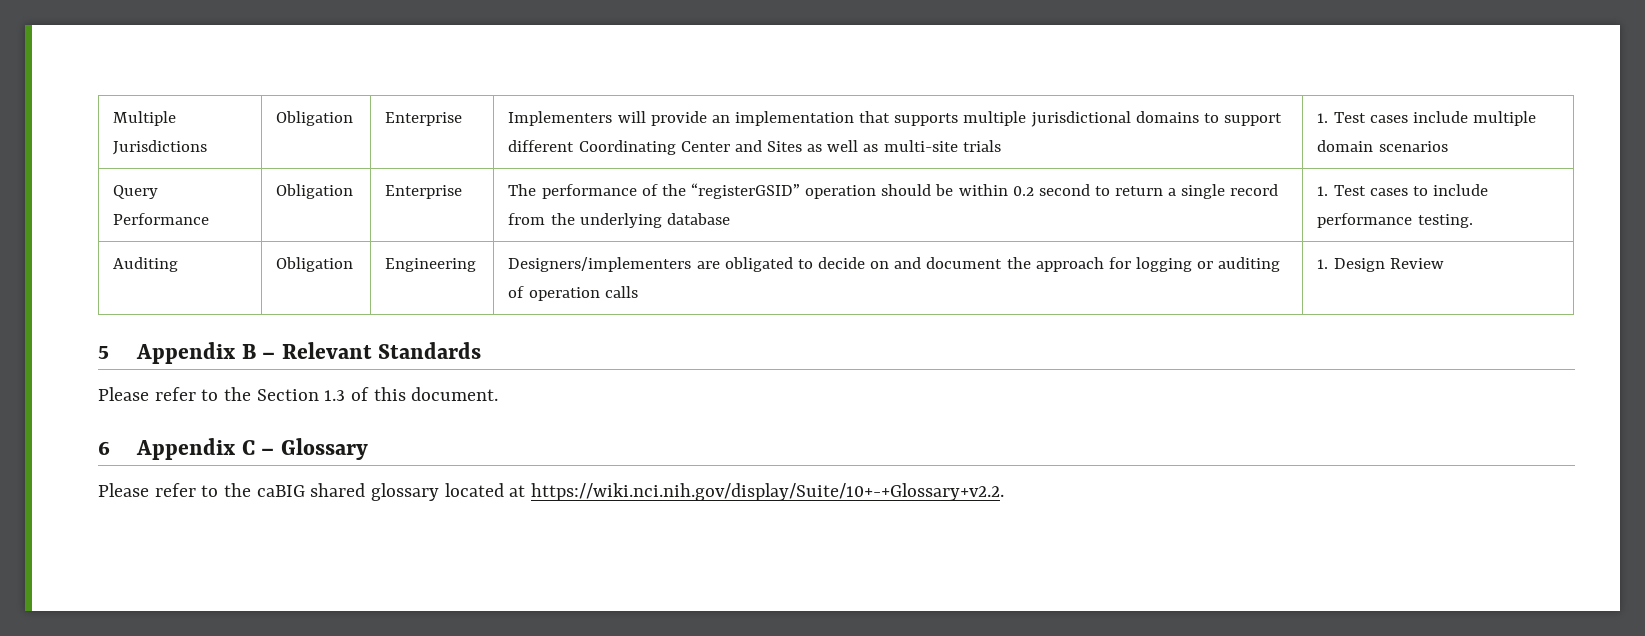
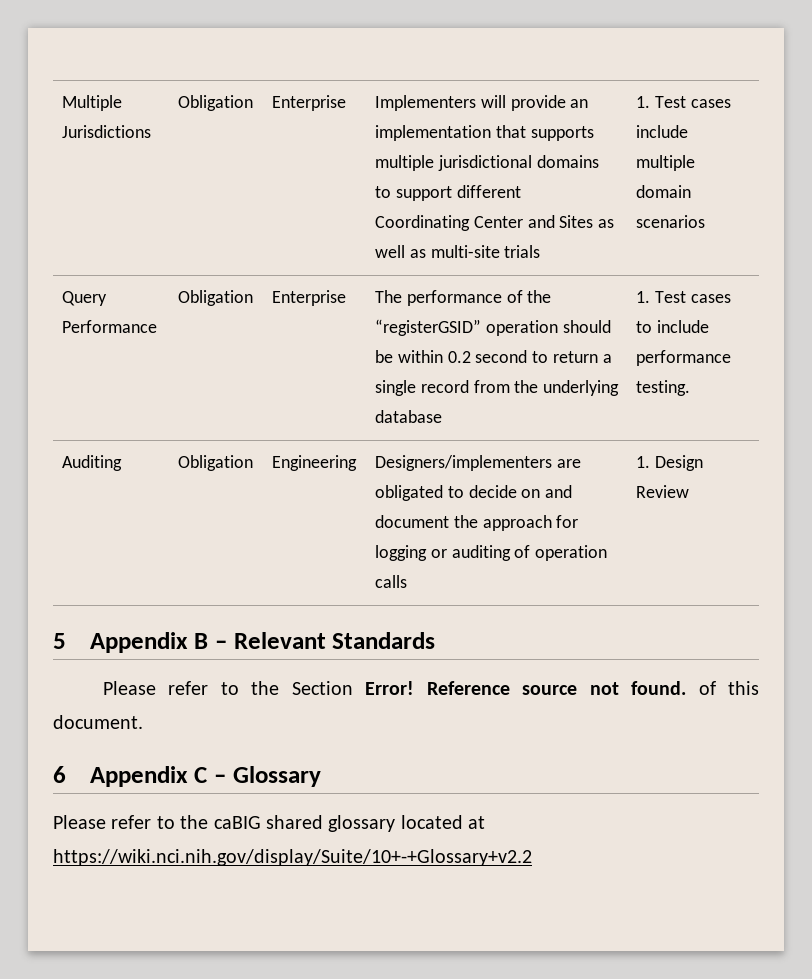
[324,390,346,401] 1.3 -> [365,681,687,695] Error! Reference source not found.
[531,483,1005,501] https://wiki.nci.nih.gov/display/Suite/10+-+Glossary+v2.2. -> [53,849,532,866] https://wiki.nci.nih.gov/display/Suite/10+-+Glossary+v2.2

